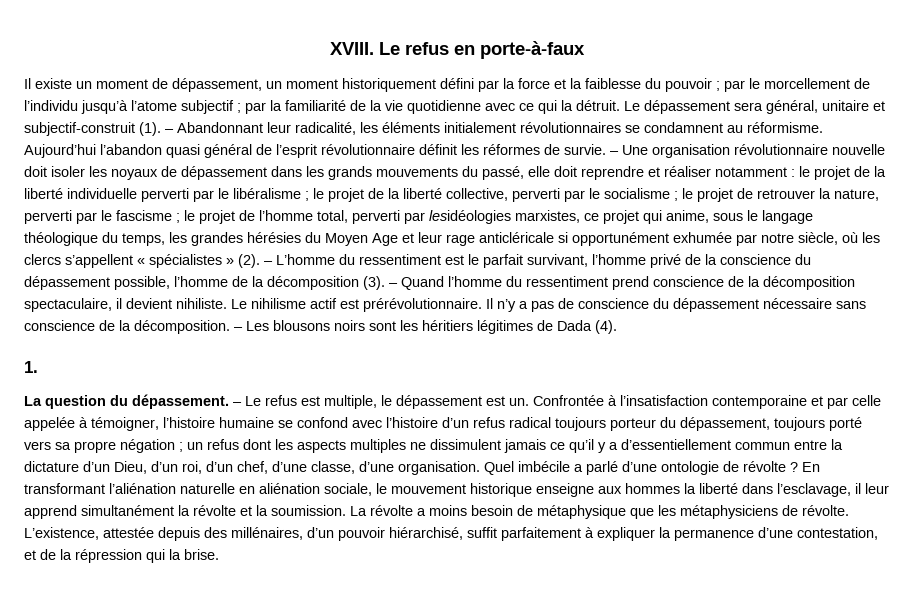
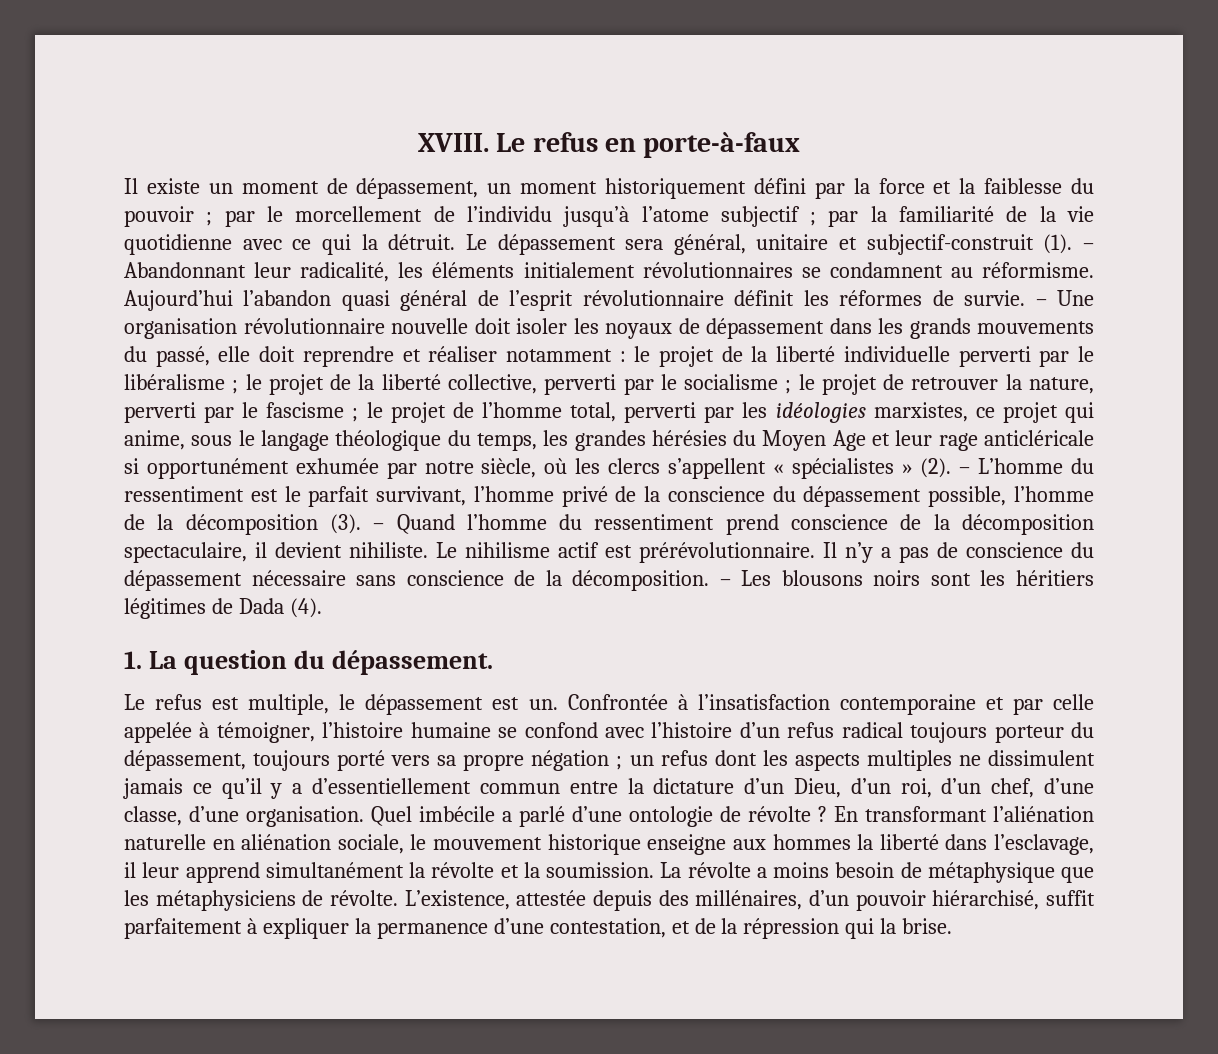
[429,210,511,224] lesidéologies -> [742,402,866,423] les idéologies
(38, 367) // -> (142, 660) none
[233,402,242,406] – -> (493, 662) //

